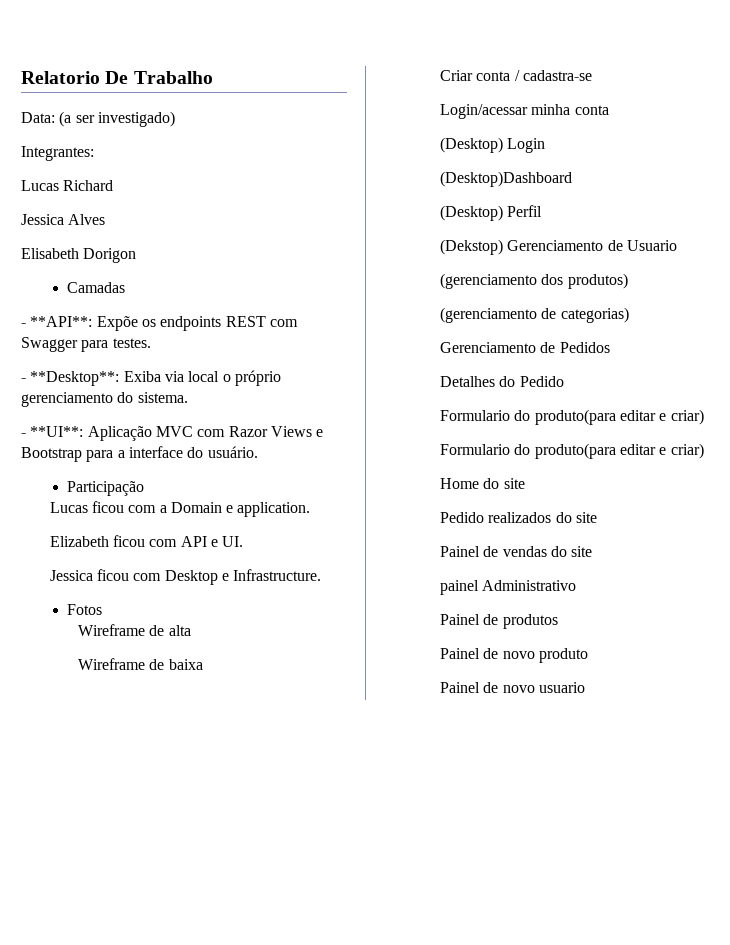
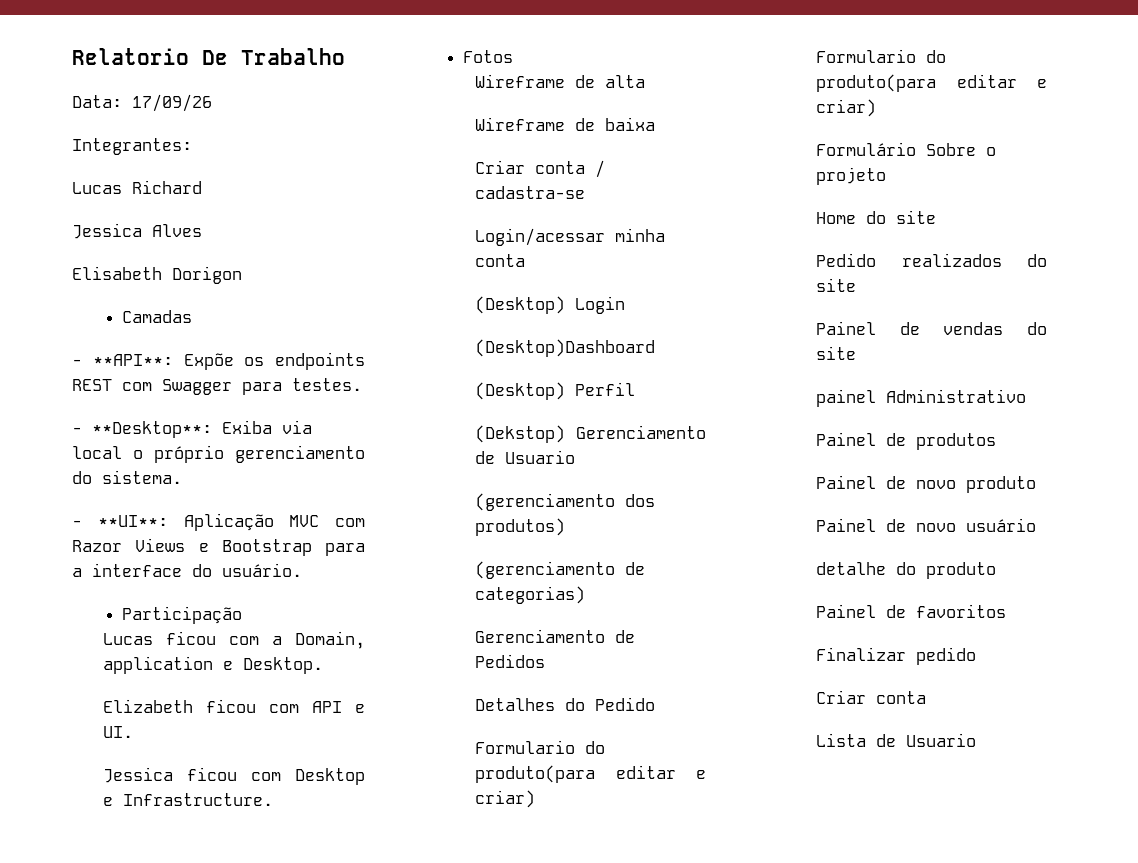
[59,111,175,127] (a ser investigado) -> [132,94,212,112] 17/09/26
[170,502,311,517] Domain e application. -> [294,631,365,649] [103,656,324,674] Domain, application e Desktop.
(704, 451) none -> [816,142,997,156] [816,167,887,185] // Formulário Sobre o projeto
[539,682,586,693] usuario -> [966,518,1037,532] [816,562,997,579] [816,604,1007,618] [816,647,977,665] [816,690,927,704] [816,733,977,747] usuário // detalhe do produto // Painel de favoritos // Finalizar pedido // Criar conta // Lista de Usuario

